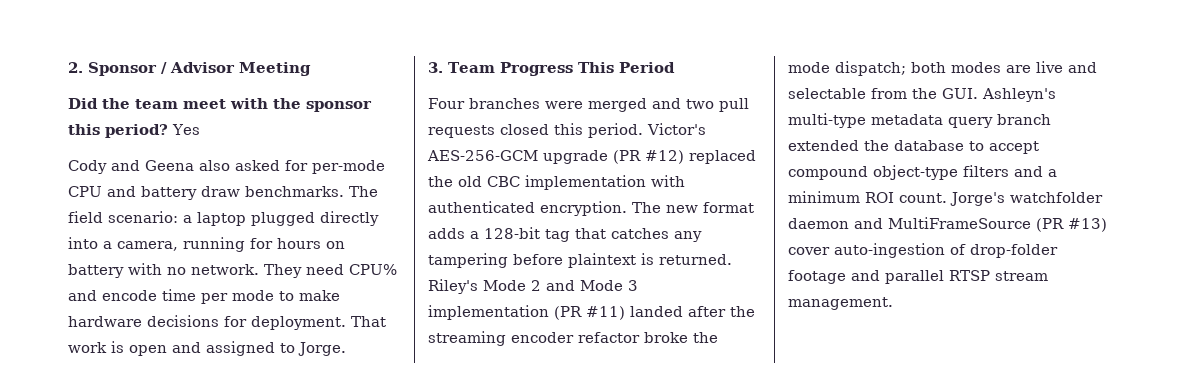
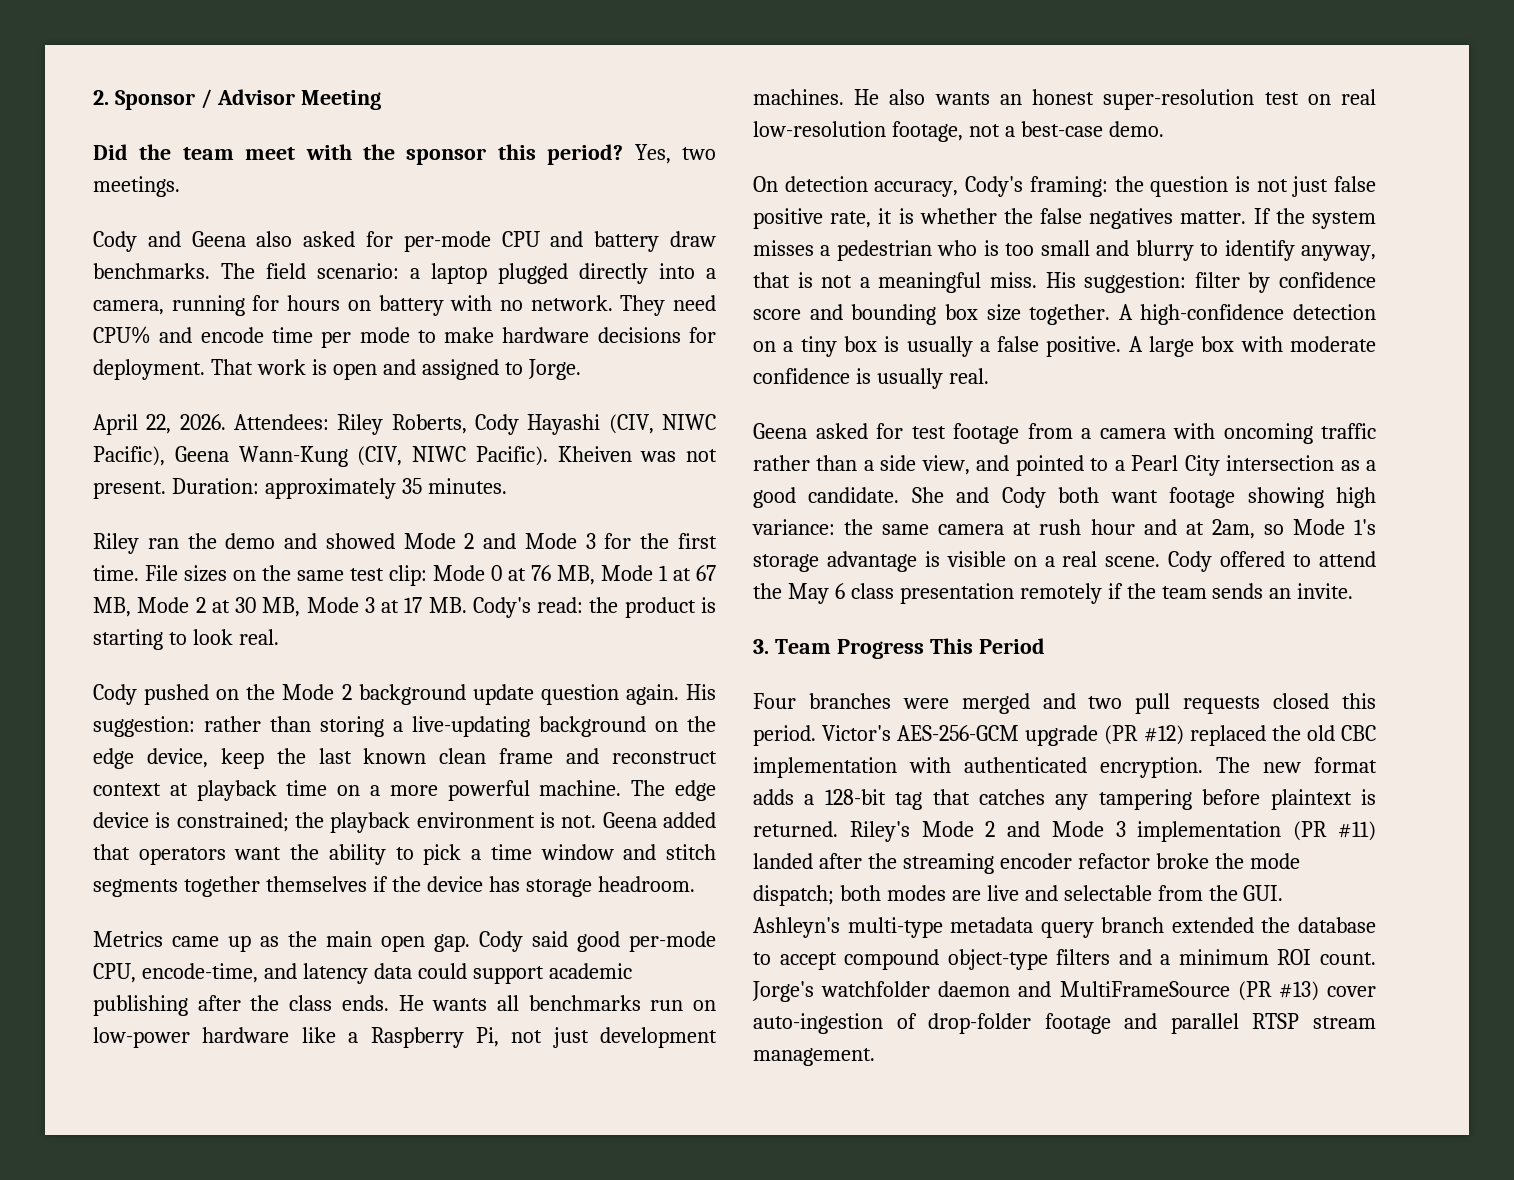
[172,124,200,135] Yes -> [634,144,716,164] [93,176,180,197] Yes, two meetings.
(346, 349) none -> [93,414,716,435] [93,446,717,467] [93,478,507,499] [93,533,717,554] [93,565,716,586] [93,597,716,618] [93,629,279,650] [93,684,717,705] [93,716,716,737] [93,748,718,769] [93,780,716,801] [93,812,716,833] [93,844,717,865] [93,876,695,897] [93,931,716,952] [93,963,632,984] [93,995,716,1016] [93,1027,717,1048] [753,89,1376,110] [753,121,1164,142] [753,176,1376,197] [753,208,1376,229] [753,240,1376,261] [753,272,1376,293] [753,304,1376,325] [753,336,1376,357] [753,368,989,389] [753,423,1376,444] [753,455,1376,476] [753,487,1376,508] [752,519,1376,539] [753,551,1376,572] [753,583,1354,604] // April 22, 2026. Attendees: Riley Roberts, Cody Hayashi (CIV, NIWC Pacific), Geena Wann-Kung (CIV, NIWC Pacific). Kheiven was not present. Duration: approximately 35 minutes. // Riley ran the demo and showed Mode 2 and Mode 3 for the first time. File sizes on the same test clip: Mode 0 at 76 MB, Mode 1 at 67 MB, Mode 2 at 30 MB, Mode 3 at 17 MB. Cody's read: the product is starting to look real. // Cody pushed on the Mode 2 background update question again. His suggestion: rather than storing a live-updating background on the edge device, keep the last known clean frame and reconstruct context at playback time on a more powerful machine. The edge device is constrained; the playback environment is not. Geena added that operators want the ability to pick a time window and stitch segments together themselves if the device has storage headroom. // Metrics came up as the main open gap. Cody said good per-mode CPU, encode-time, and latency data could support academic publishing after the class ends. He wants all benchmarks run on low-power hardware like a Raspberry Pi, not just development machines. He also wants an honest super-resolution test on real low-resolution footage, not a best-case demo. // On detection accuracy, Cody's framing: the question is not just false positive rate, it is whether the false negatives matter. If the system misses a pedestrian who is too small and blurry to identify anyway, that is not a meaningful miss. His suggestion: filter by confidence score and bounding box size together. A high-confidence detection on a tiny box is usually a false positive. A large box with moderate confidence is usually real. // Geena asked for test footage from a camera with oncoming traffic rather than a side view, and pointed to a Pearl City intersection as a good candidate. She and Cody both want footage showing high variance: the same camera at rush hour and at 2am, so Mode 1's storage advantage is visible on a real scene. Cody offered to attend the May 6 class presentation remotely if the team sends an invite.

